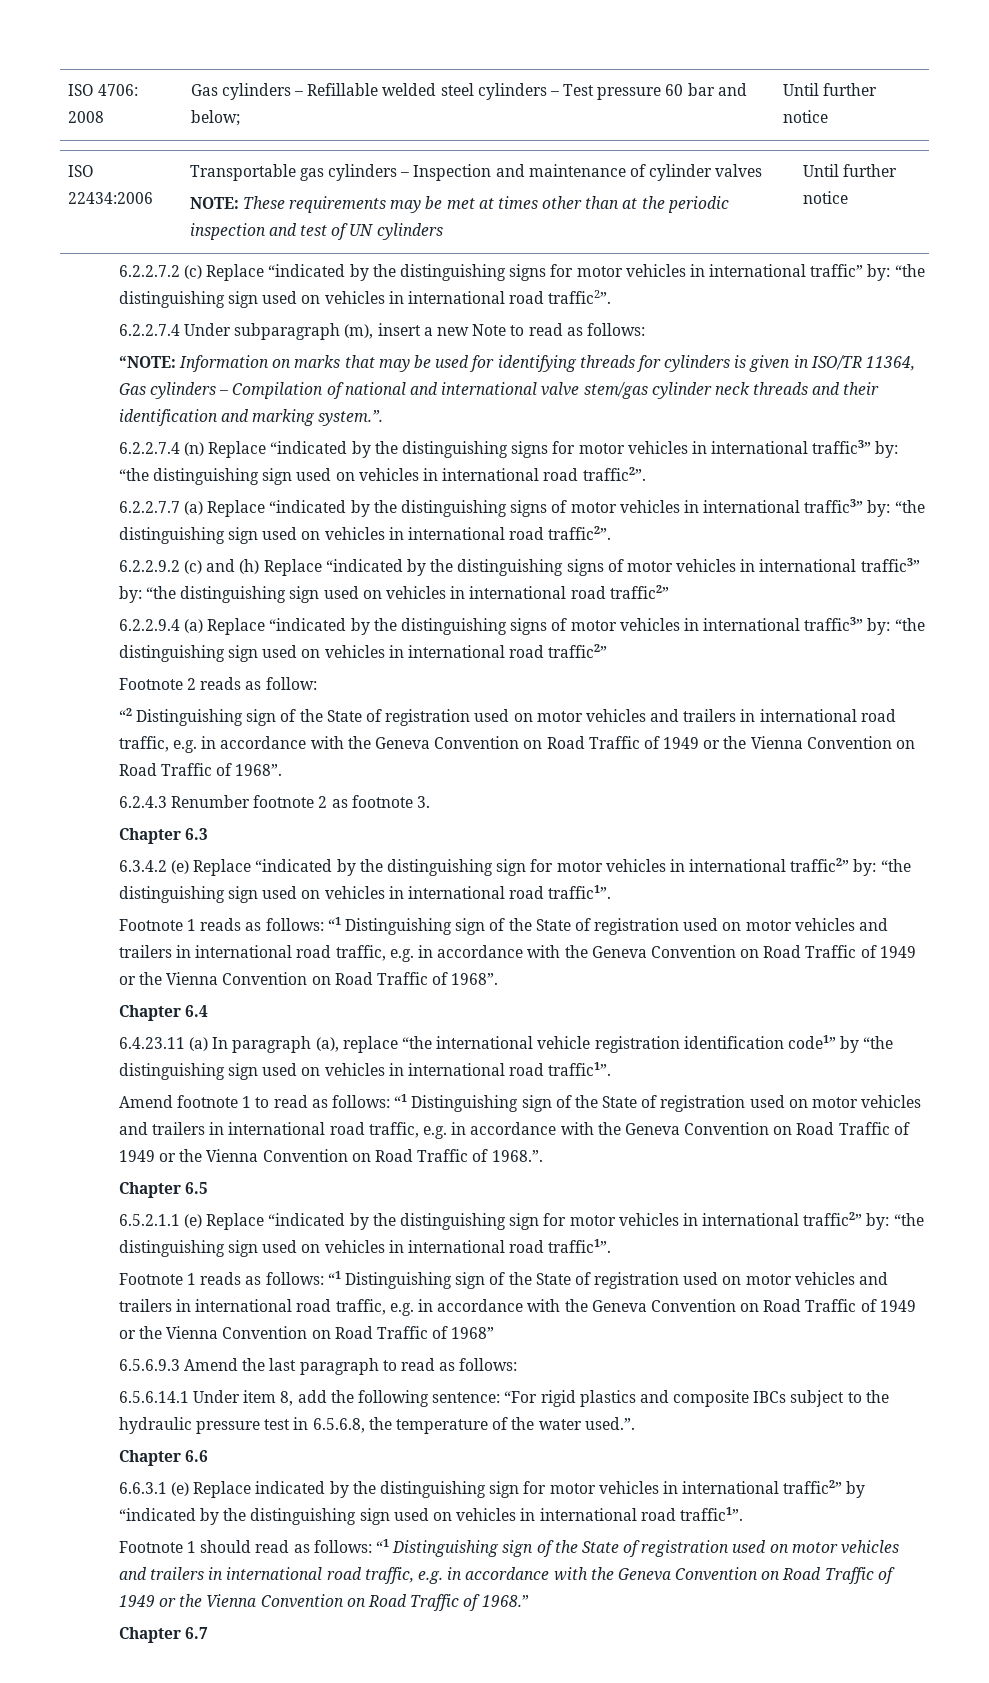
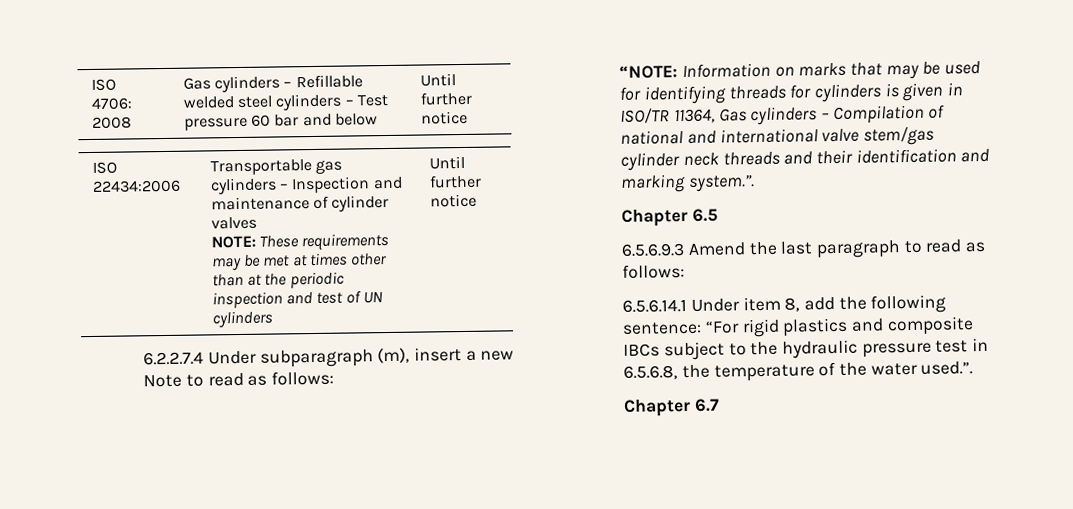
[190,110,240,126] below; -> [334,113,378,126] below
[118,264,925,281] [118,290,612,308] // 6.2.2.7.2 (c) Replace “indicated by the distinguishing signs for motor vehicles in international traffic” by: “the distinguishing sign used on vehicles in international road traffic2”. -> (477, 200) none
[118,440,899,458] [118,467,646,485] [118,499,925,517] [118,526,612,544] [118,558,920,576] [118,585,669,603] [118,617,925,635] [118,644,608,662] [118,677,317,690] [118,708,896,726] [118,736,916,753] [118,763,283,776] [118,795,430,808] [118,828,209,844] [118,858,911,876] [118,885,612,903] [118,917,889,935] [118,945,916,962] [118,972,499,985] [118,1005,209,1021] [118,1035,894,1053] [118,1062,612,1080] [118,1094,922,1112] [118,1122,910,1139] [118,1149,543,1162] [118,1182,209,1198] [118,1212,924,1230] [118,1239,612,1257] [118,1271,889,1289] [118,1299,916,1316] [118,1326,495,1339] 6.2.2.7.4 (n) Replace “indicated by the distinguishing signs for motor vehicles in international traffic3” by: “the distinguishing sign used on vehicles in international road traffic2”. // 6.2.2.7.7 (a) Replace “indicated by the distinguishing signs of motor vehicles in international traffic3” by: “the distinguishing sign used on vehicles in international road traffic2”. // 6.2.2.9.2 (c) and (h) Replace “indicated by the distinguishing signs of motor vehicles in international traffic3” by: “the distinguishing sign used on vehicles in international road traffic2” // 6.2.2.9.4 (a) Replace “indicated by the distinguishing signs of motor vehicles in international traffic3” by: “the distinguishing sign used on vehicles in international road traffic2” // Footnote 2 reads as follow: // “2 Distinguishing sign of the State of registration used on motor vehicles and trailers in international road traffic, e.g. in accordance with the Geneva Convention on Road Traffic of 1949 or the Vienna Convention on Road Traffic of 1968”. // 6.2.4.3 Renumber footnote 2 as footnote 3. // Chapter 6.3 // 6.3.4.2 (e) Replace “indicated by the distinguishing sign for motor vehicles in international traffic2” by: “the distinguishing sign used on vehicles in international road traffic1”. // Footnote 1 reads as follows: “1 Distinguishing sign of the State of registration used on motor vehicles and trailers in international road traffic, e.g. in accordance with the Geneva Convention on Road Traffic of 1949 or the Vienna Convention on Road Traffic of 1968”. // Chapter 6.4 // 6.4.23.11 (a) In paragraph (a), replace “the international vehicle registration identification code1” by “the distinguishing sign used on vehicles in international road traffic1”. // Amend footnote 1 to read as follows: “1 Distinguishing sign of the State of registration used on motor vehicles and trailers in international road traffic, e.g. in accordance with the Geneva Convention on Road Traffic of 1949 or the Vienna Convention on Road Traffic of 1968.”. // Chapter 6.5 // 6.5.2.1.1 (e) Replace “indicated by the distinguishing sign for motor vehicles in international traffic2” by: “the distinguishing sign used on vehicles in international road traffic1”. // Footnote 1 reads as follows: “1 Distinguishing sign of the State of registration used on motor vehicles and trailers in international road traffic, e.g. in accordance with the Geneva Convention on Road Traffic of 1949 or the Vienna Convention on Road Traffic of 1968” -> [621,208,718,227] Chapter 6.5
[118,1450,209,1466] [118,1480,866,1498] [118,1507,743,1525] [118,1539,900,1557] [118,1567,895,1584] [118,1594,529,1611] // Chapter 6.6 // 6.6.3.1 (e) Replace indicated by the distinguishing sign for motor vehicles in international traffic2” by “indicated by the distinguishing sign used on vehicles in international road traffic1”. // Footnote 1 should read as follows: “1 Distinguishing sign of the State of registration used on motor vehicles and trailers in international road traffic, e.g. in accordance with the Geneva Convention on Road Traffic of 1949 or the Vienna Convention on Road Traffic of 1968.” -> (974, 368) none

